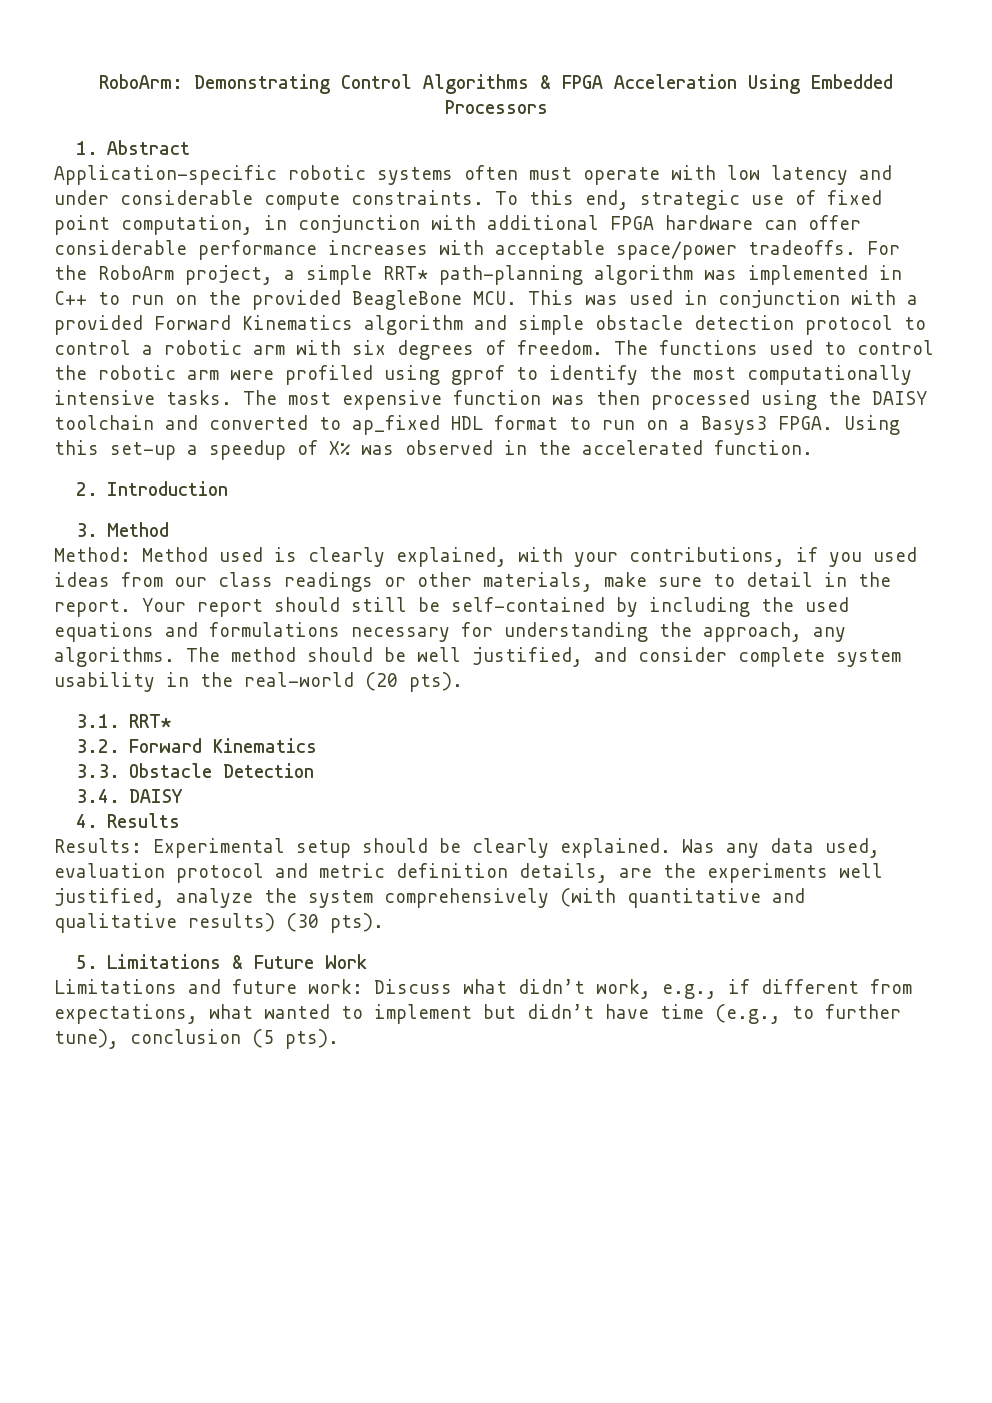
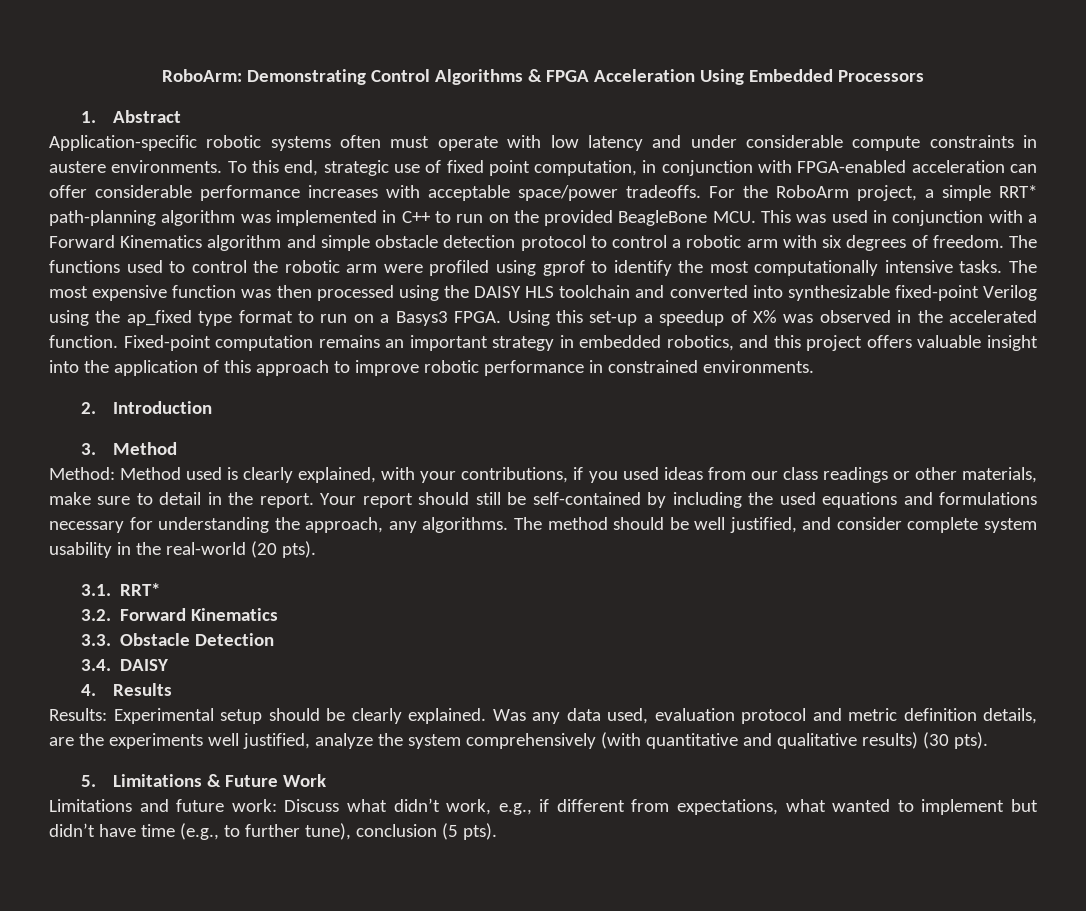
[351,190,484,205] constraints. -> [929,135,1038,148] [49,160,223,173] constraints in austere environments.
[487,215,753,230] additional FPGA hardware -> [797,160,1005,173] FPGA-enabled acceleration
[54,315,143,335] provided -> (1037, 218) none
(927, 398) none -> [525,286,555,298] HLS
[319,415,483,435] to ap_fixed HDL -> [752,285,1037,301] [49,310,233,326] into synthesizable fixed-point Verilog using the ap_fixed type
(813, 447) none -> [123,335,1038,351] [49,360,814,376] Fixed-point computation remains an important strategy in embedded robotics, and this project offers valuable insight into the application of this approach to improve robotic performance in constrained environments.

